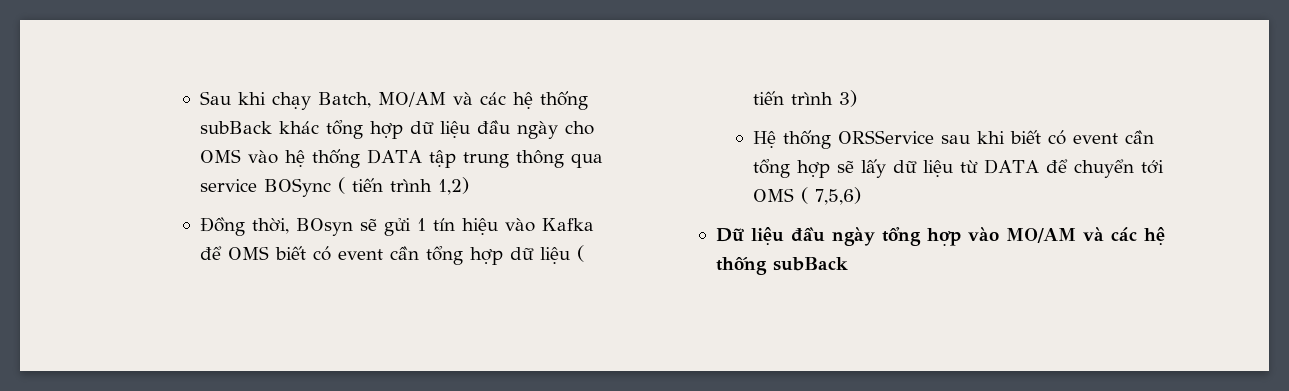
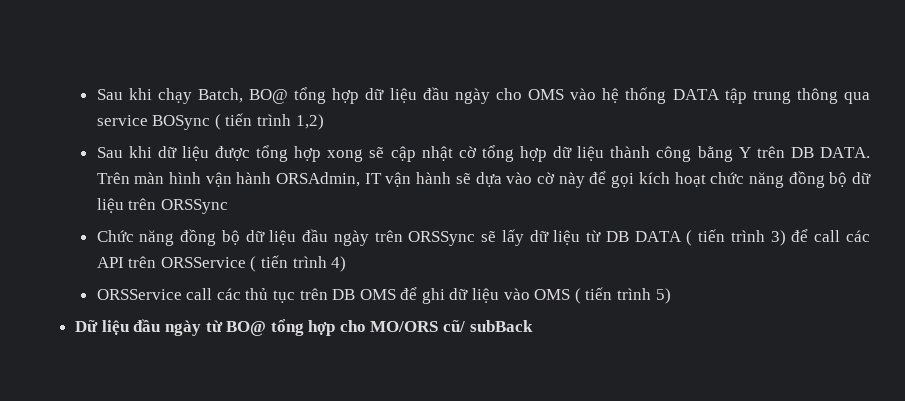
[377,91,588,110] [199,121,319,134] MO/AM và các hệ thống subBack khác -> [249,89,289,104] BO@
[199,217,594,236] [199,245,584,265] [752,90,857,107] [752,130,1154,149] [752,159,830,178] Đồng thời, BOsyn sẽ gửi 1 tín hiệu vào Kafka để OMS biết có event cần tổng hợp dữ liệu ( tiến trình 3) // Hệ thống ORSService sau khi biết có event cần tổng hợp -> [96,145,871,162] [96,171,871,188] [96,198,228,214] [96,229,476,246] Sau khi dữ liệu được tổng hợp xong sẽ cập nhật cờ tổng hợp dữ liệu thành công bằng Y trên DB DATA. Trên màn hình vận hành ORSAdmin, IT vận hành sẽ dựa vào cờ này để gọi kích hoạt chức năng đồng bộ dữ liệu trên ORSSync // Chức năng đồng bộ dữ liệu đầu ngày trên ORSSync
[983,159,1164,178] [752,187,861,205] [715,227,1165,246] [715,257,767,275] DATA để chuyển tới OMS ( 7,5,6) // Dữ liệu đầu ngày tổng hợp vào MO/AM và các hệ thống -> [605,229,870,246] [96,255,347,272] [96,287,671,304] [75,319,466,336] DB DATA ( tiến trình 3) để call các API trên ORSService ( tiến trình 4) // ORSService call các thủ tục trên DB OMS để ghi dữ liệu vào OMS ( tiến trình 5) // Dữ liệu đầu ngày từ BO@ tổng hợp cho MO/ORS cũ/

